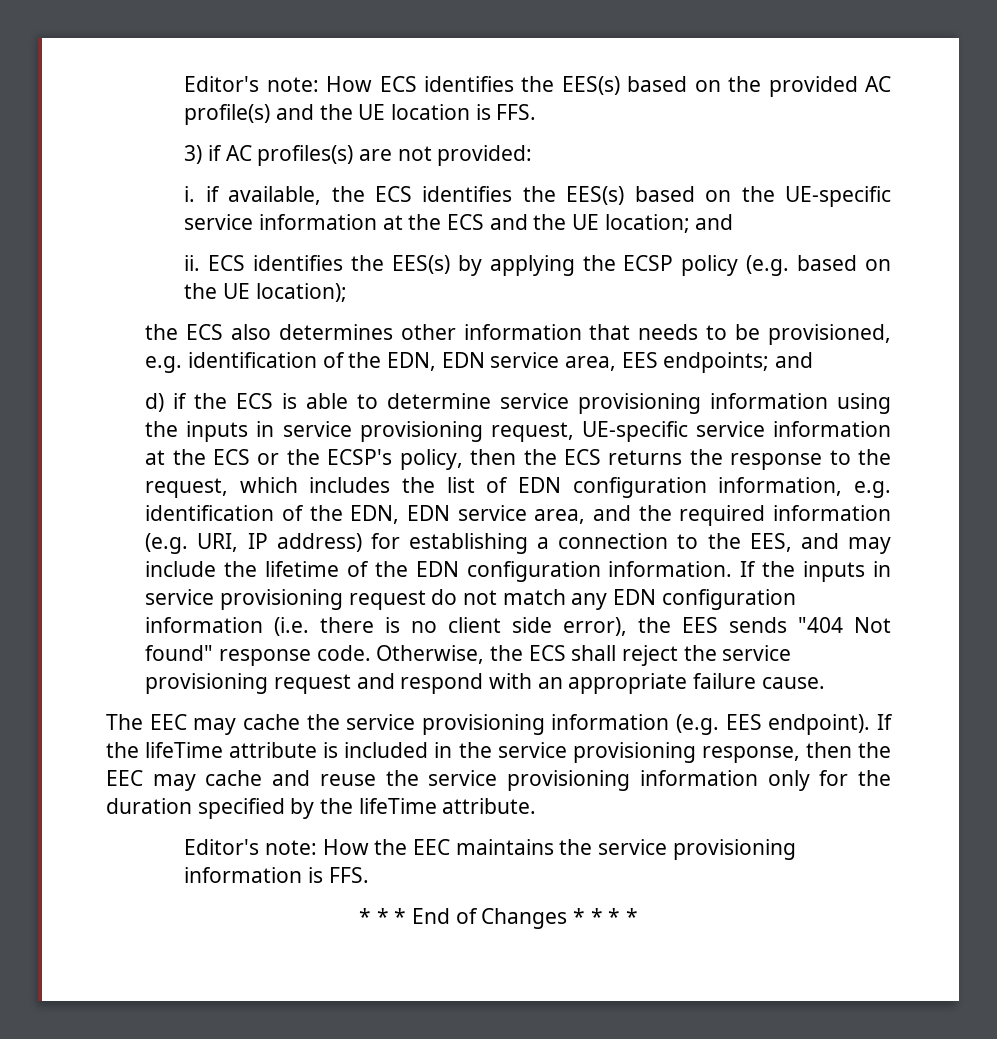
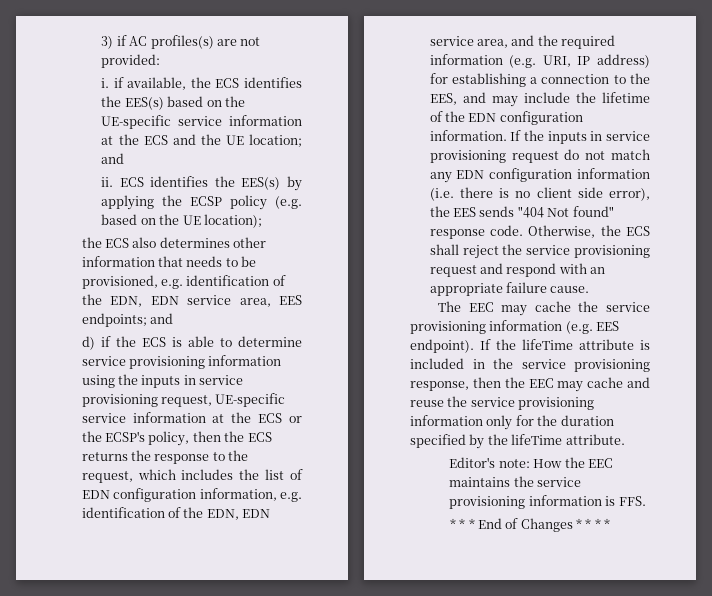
[184,76,891,97] [184,104,537,125] Editor's note: How ECS identifies the EES(s) based on the provided AC profile(s) and the UE location is FFS. // -> (101, 42) none

